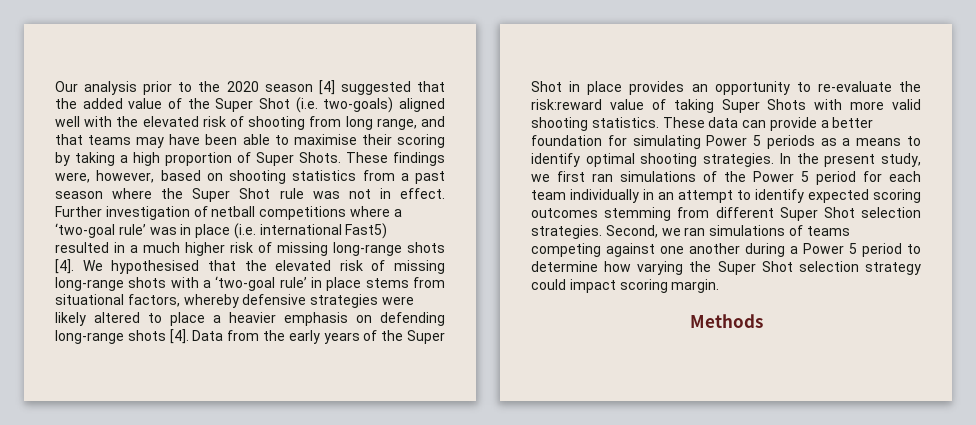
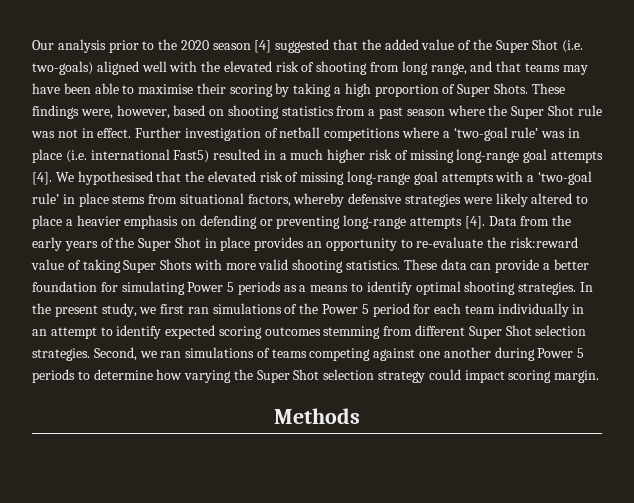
[407,242,445,253] shots -> [523,149,603,163] goal attempts
[128,277,167,288] shots -> [413,171,494,185] goal attempts
[55,330,166,344] long-range shots -> [259,215,463,229] or preventing long-range attempts
[790,243,902,257] a Power 5 period -> [537,348,585,358] [32,369,75,383] Power 5 periods

